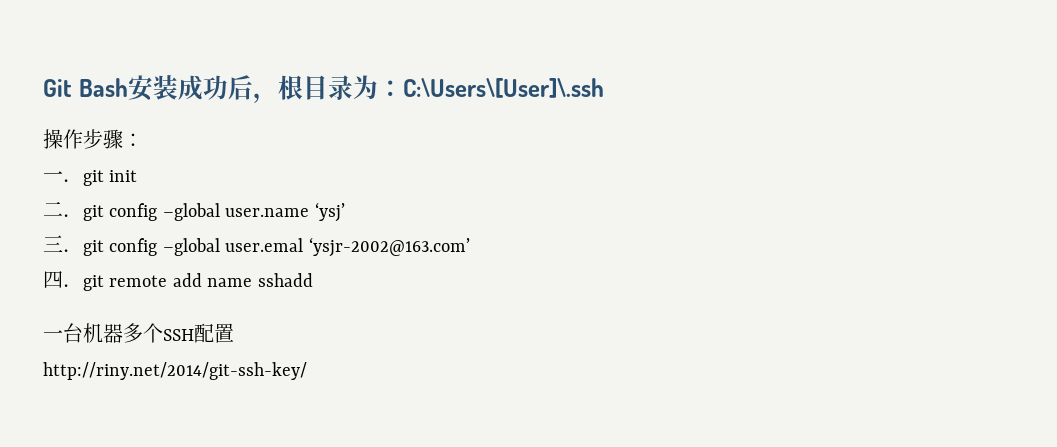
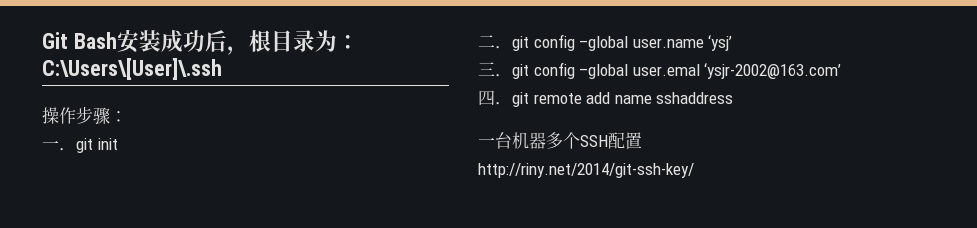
[257,273,313,287] sshadd -> [656,92,734,104] sshaddress

